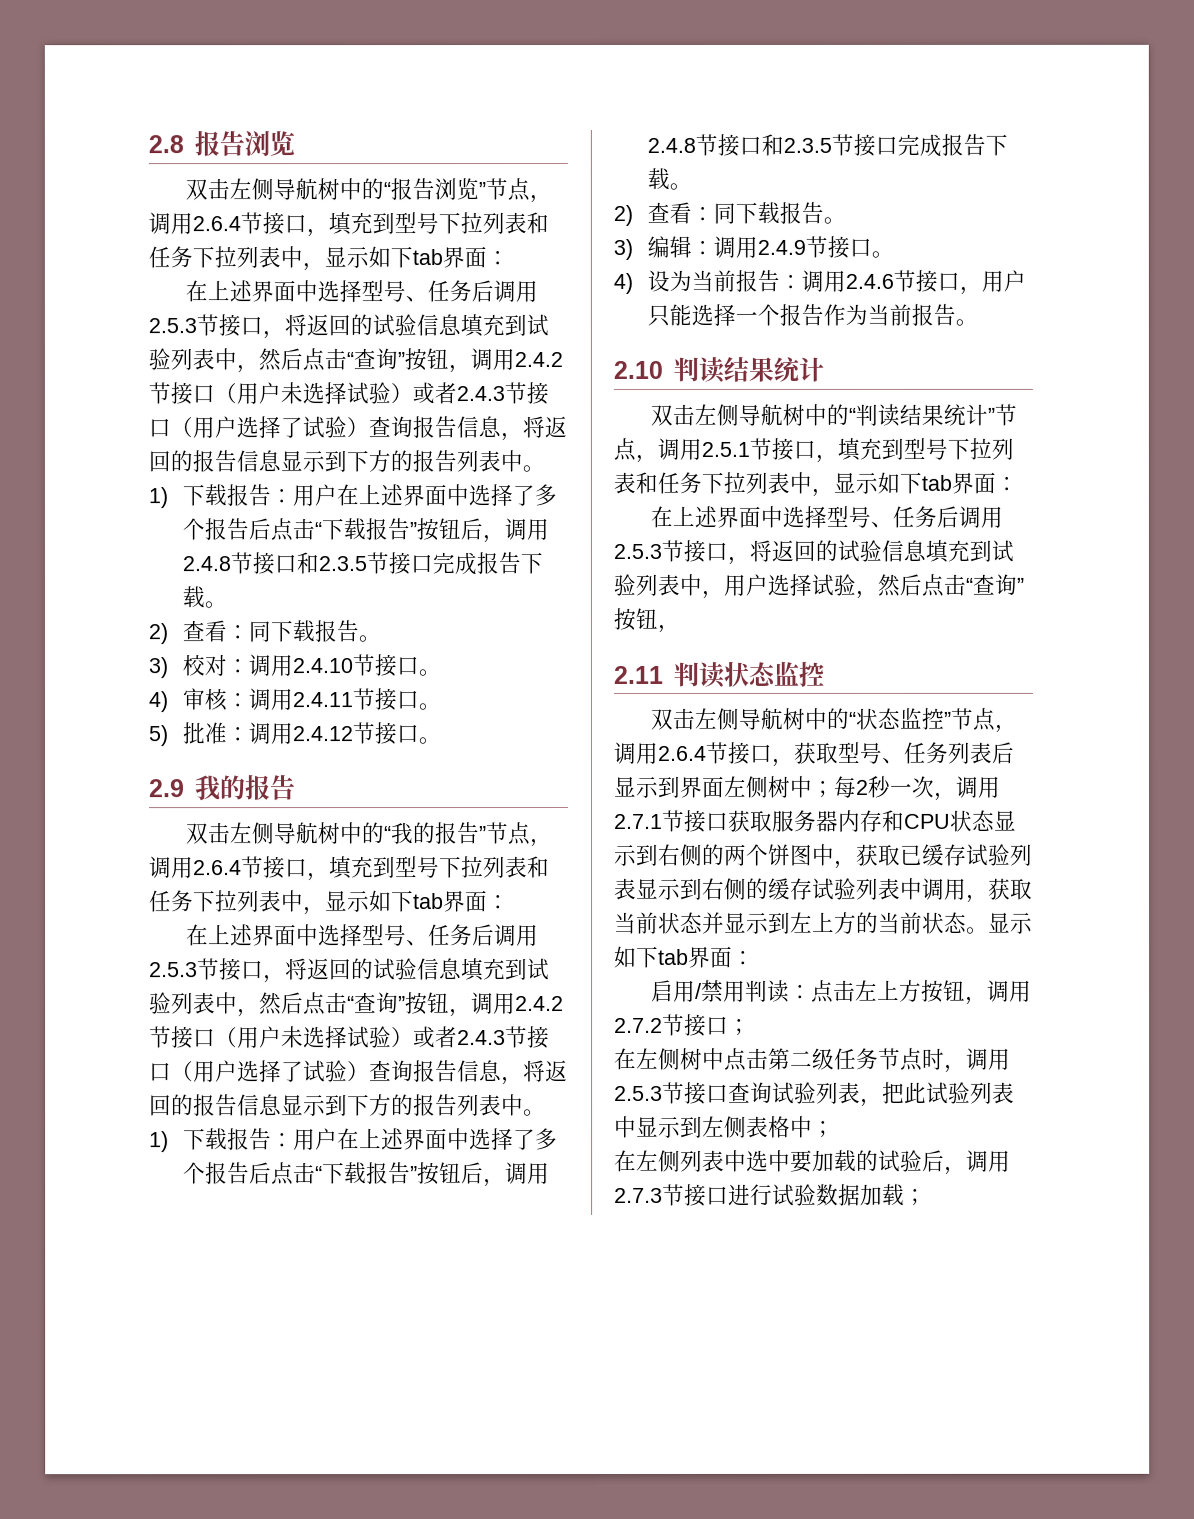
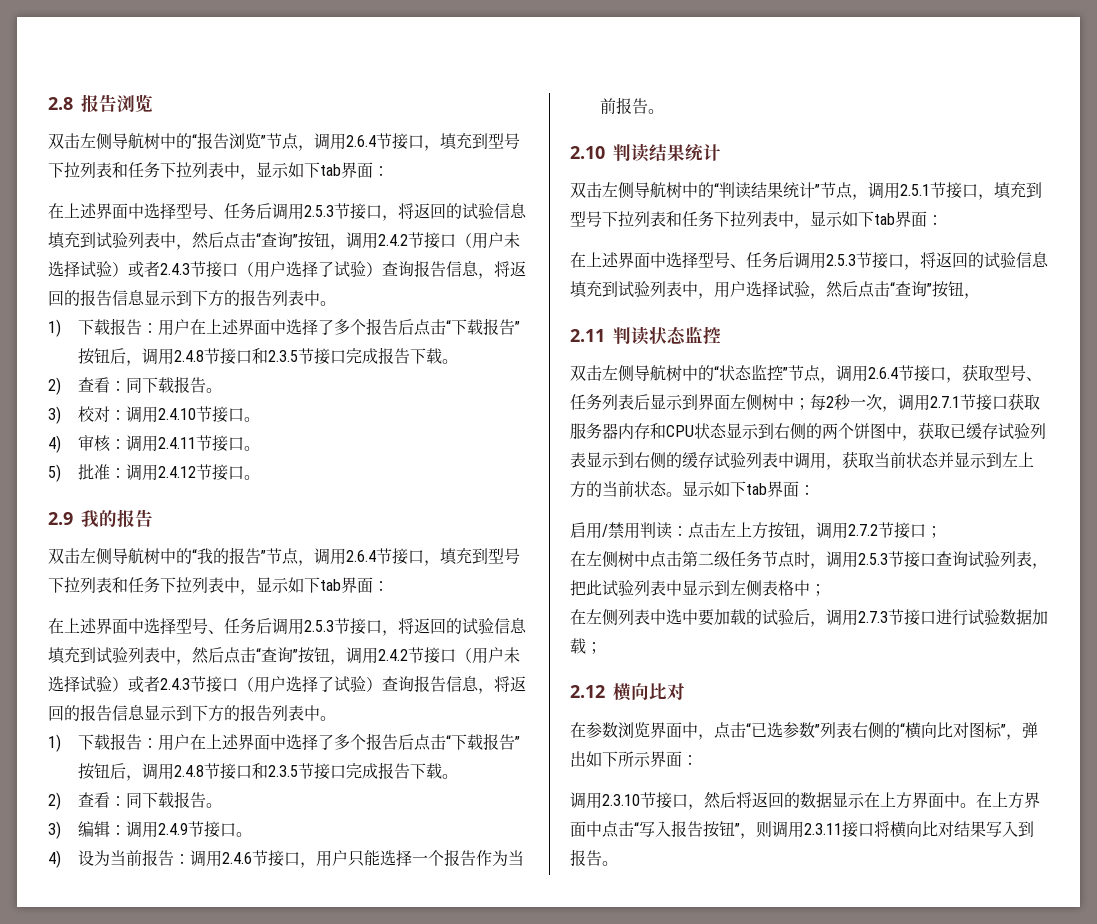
(927, 1196) none -> [570,683,685,701] [570,722,1038,740] [570,751,698,767] [570,792,1040,810] [570,820,1034,839] [570,849,618,866] // 2.12横向比对 // 在参数浏览界面中，点击“已选参数”列表右侧的“横向比对图标”，弹出如下所示界面： // 调用2.3.10节接口，然后将返回的数据显示在上方界面中。在上方界面中点击“写入报告按钮”，则调用2.3.11接口将横向比对结果写入到报告。

